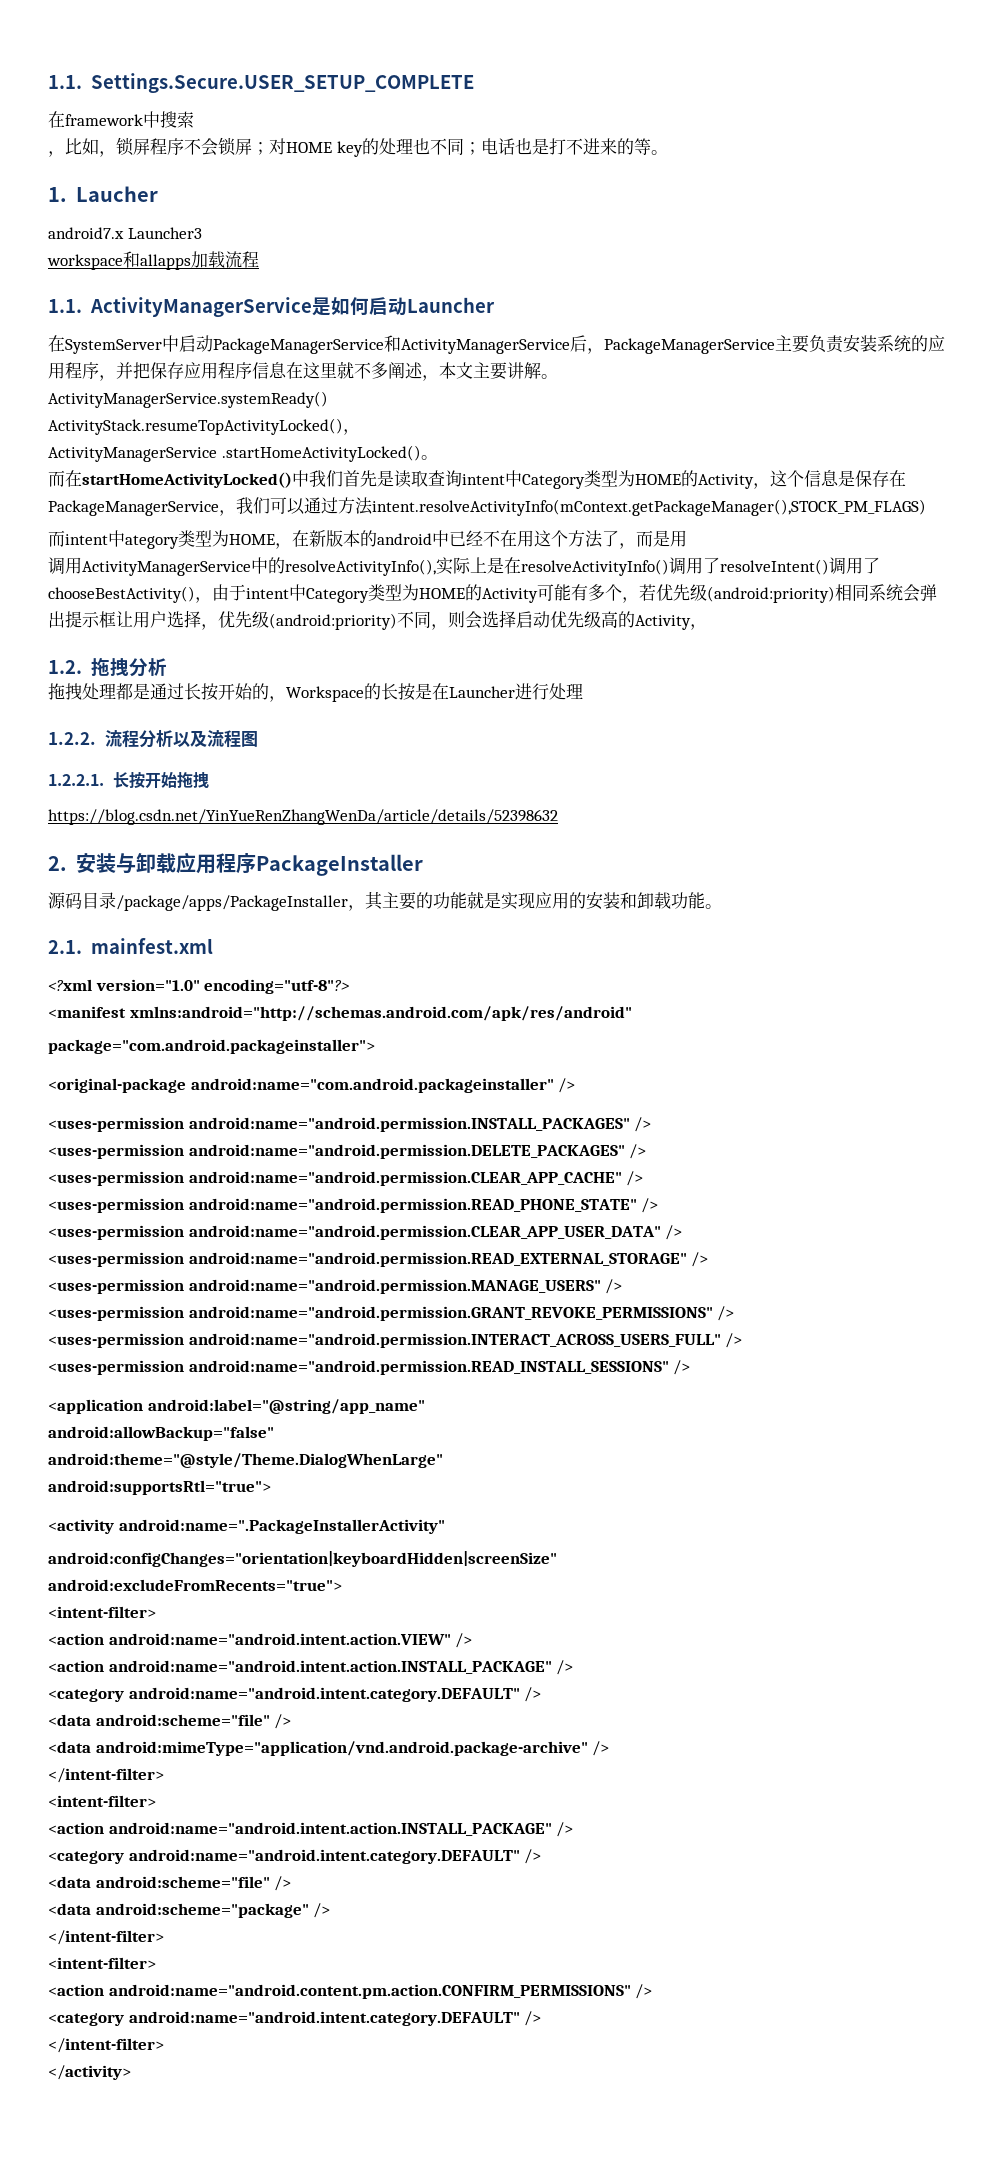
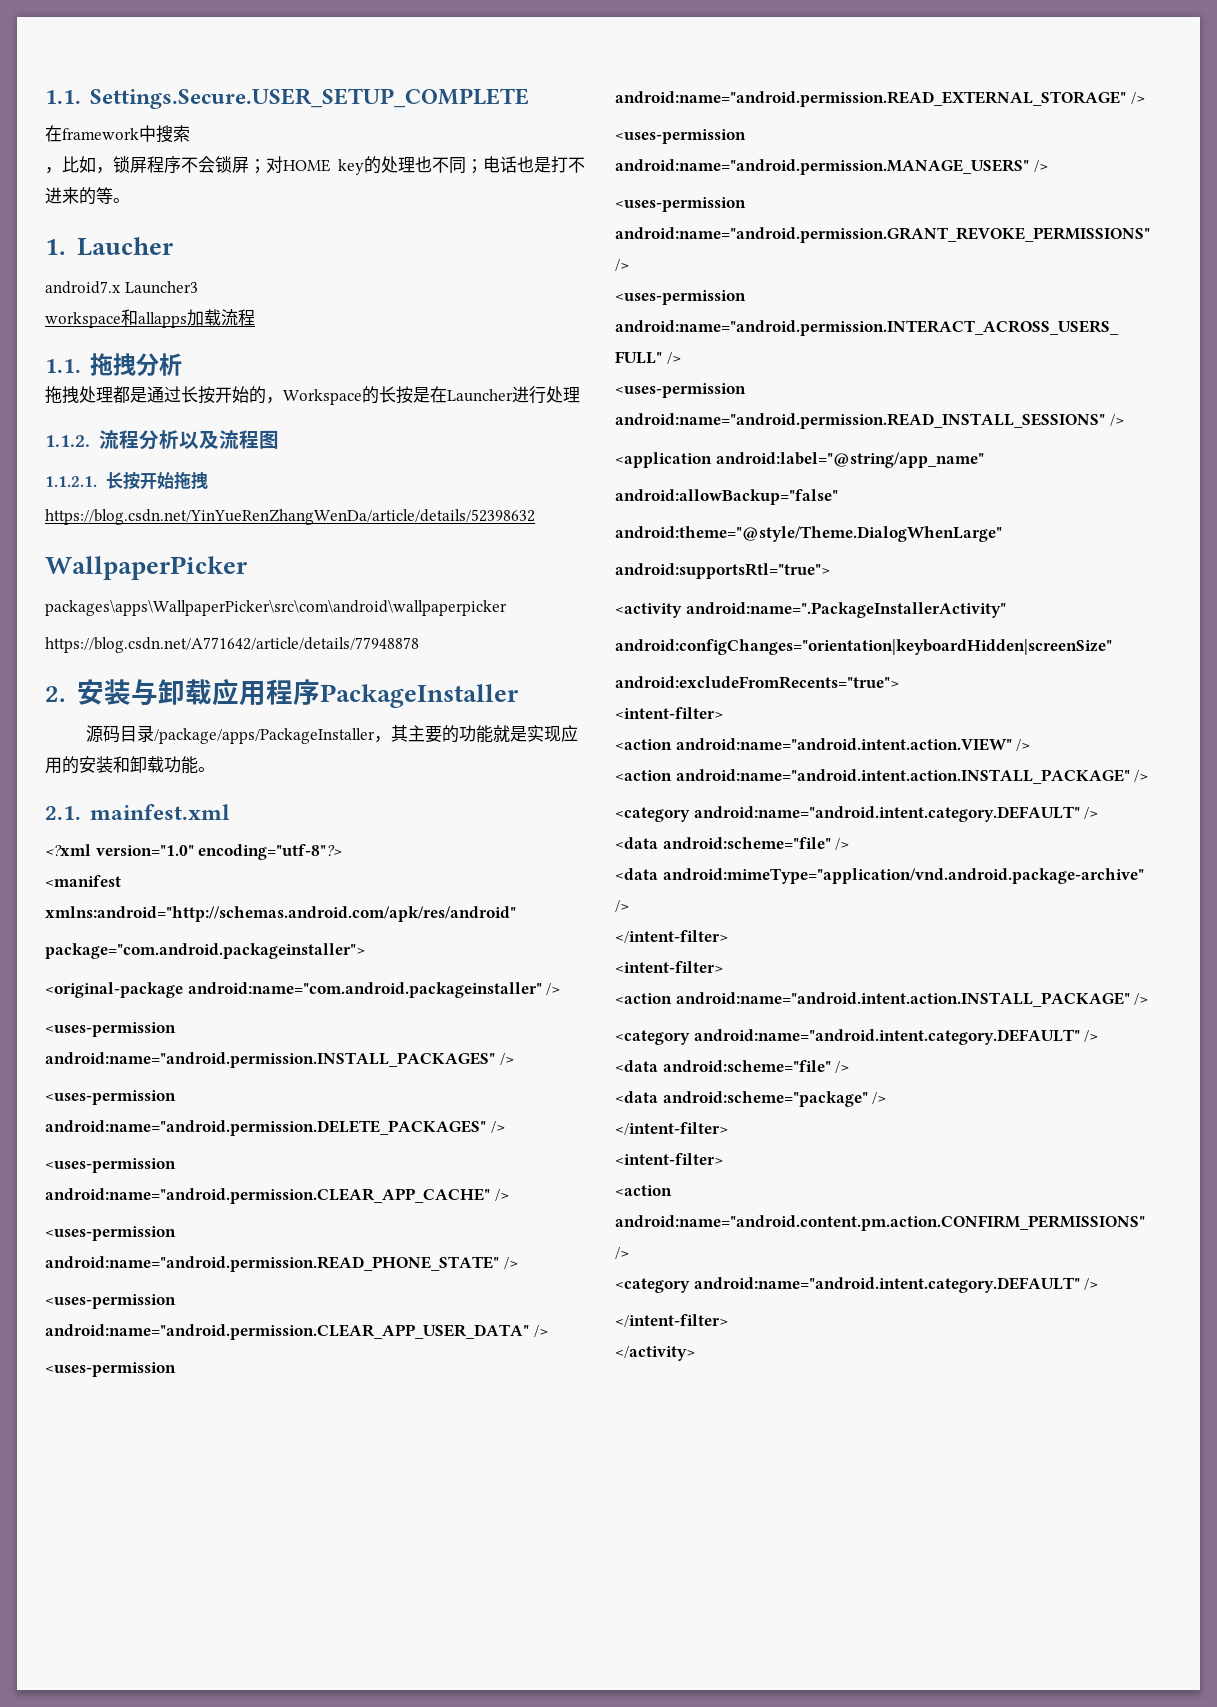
[89,297,495,317] [48,335,945,354] [48,361,558,381] [48,391,328,408] [48,418,360,435] [48,445,438,462] [48,470,906,489] [48,497,926,516] [48,530,687,549] [48,557,880,576] [48,584,937,603] [48,610,707,630] [48,660,82,674] ActivityManagerService是如何启动Launcher // 在SystemServer中启动PackageManagerService和ActivityManagerService后，PackageManagerService主要负责安装系统的应用程序，并把保存应用程序信息在这里就不多阐述，本文主要讲解。 // ActivityManagerService.systemReady() // ActivityStack.resumeTopActivityLocked()， // ActivityManagerService .startHomeActivityLocked()。 // 而在startHomeActivityLocked()中我们首先是读取查询intent中Category类型为HOME的Activity，这个信息是保存在PackageManagerService，我们可以通过方法intent.resolveActivityInfo(mContext.getPackageManager(),STOCK_PM_FLAGS) // 而intent中ategory类型为HOME，在新版本的android中已经不在用这个方法了，而是用 // 调用ActivityManagerService中的resolveActivityInfo(),实际上是在resolveActivityInfo()调用了resolveIntent()调用了chooseBestActivity()，由于intent中Category类型为HOME的Activity可能有多个，若优先级(android:priority)相同系统会弹出提示框让用户选择，优先级(android:priority)不同，则会选择启动优先级高的Activity， // 1.2. -> (81, 366) none
[48,732,96,745] 1.2.2. -> [45,435,90,447] 1.1.2.
[48,774,104,786] 1.2.2.1. -> [45,476,97,487] 1.1.2.1.
(558, 817) none -> [45,556,248,580] [45,599,507,616] [45,637,419,653] // WallpaperPicker // packages\apps\WallpaperPicker\src\com\android\wallpaperpicker // https://blog.csdn.net/A771642/article/details/77948878

